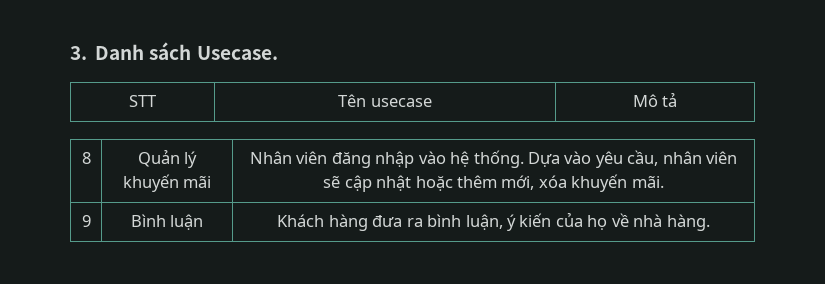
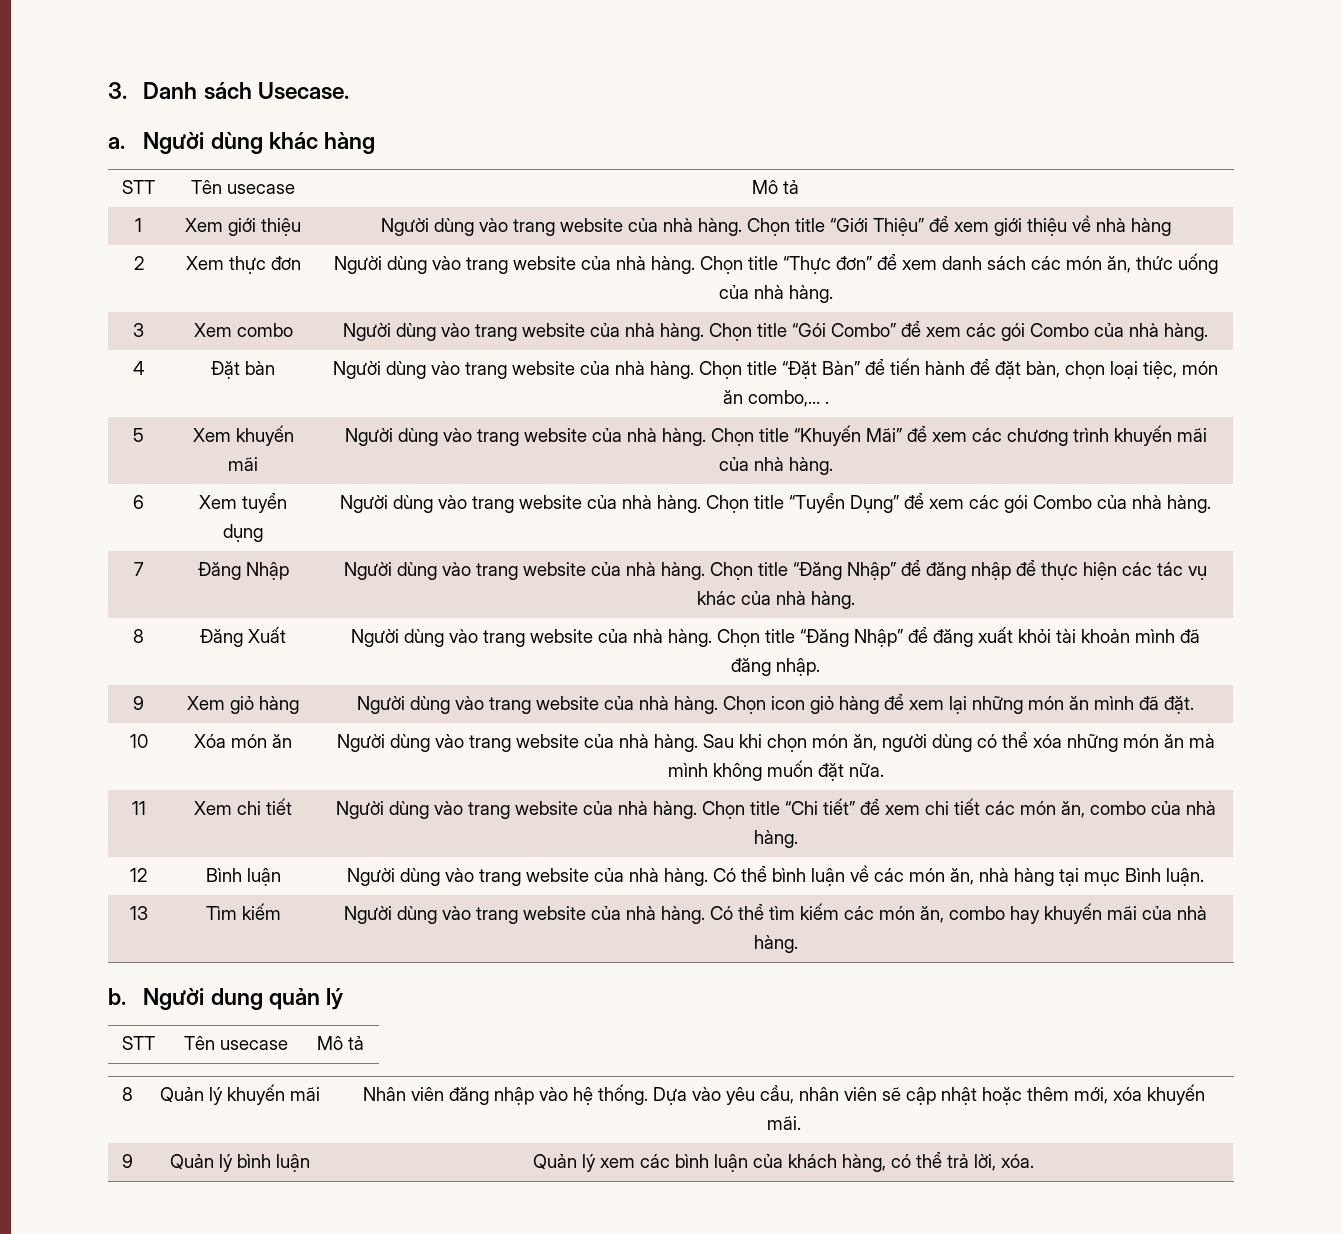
(278, 53) none -> [108,132,375,154] [122,180,155,194] [191,180,295,194] [752,180,799,194] [135,218,142,232] [185,218,301,236] [380,215,1171,236] [133,256,144,270] [185,256,301,274] [333,253,1218,274] [718,285,833,303] [133,323,144,337] [193,323,293,337] [343,320,1208,341] [133,361,144,375] [211,361,275,379] [333,358,1218,379] [722,390,829,407] [133,428,144,442] [192,425,294,446] [228,457,258,471] [344,425,1207,446] [718,457,833,475] [133,495,144,509] [199,492,287,513] [223,524,263,542] [340,492,1211,513] [133,562,144,576] [197,562,289,580] [344,559,1207,580] [696,591,855,609] [133,629,144,643] [200,627,286,647] [351,626,1200,647] [731,658,820,676] [133,696,144,710] [187,696,299,714] [357,693,1194,714] [129,734,148,748] [194,734,292,748] [336,731,1215,752] [667,760,884,781] [131,801,146,815] [194,798,292,815] [335,798,1216,819] [753,830,798,848] [130,868,147,882] [205,868,281,886] [347,865,1204,886] [129,906,148,920] [205,903,281,920] [344,903,1207,924] [753,935,798,953] [108,988,343,1010] // a. Người dùng khác hàng // STT | Tên usecase | Mô tả // 1 | Xem giới thiệu | Người dùng vào trang website của nhà hàng. Chọn title “Giới Thiệu” để xem giới thiệu về nhà hàng // 2 | Xem thực đơn | Người dùng vào trang website của nhà hàng. Chọn title “Thực đơn” để xem danh sách các món ăn, thức uống của nhà hàng. // 3 | Xem combo | Người dùng vào trang website của nhà hàng. Chọn title “Gói Combo” để xem các gói Combo của nhà hàng. // 4 | Đặt bàn | Người dùng vào trang website của nhà hàng. Chọn title “Đặt Bàn” để tiến hành để đặt bàn, chọn loại tiệc, món ăn combo,… . // 5 | Xem khuyến mãi | Người dùng vào trang website của nhà hàng. Chọn title “Khuyến Mãi” để xem các chương trình khuyến mãi của nhà hàng. // 6 | Xem tuyển dụng | Người dùng vào trang website của nhà hàng. Chọn title “Tuyển Dụng” để xem các gói Combo của nhà hàng. // 7 | Đăng Nhập | Người dùng vào trang website của nhà hàng. Chọn title “Đăng Nhập” để đăng nhập để thực hiện các tác vụ khác của nhà hàng. // 8 | Đăng Xuất | Người dùng vào trang website của nhà hàng. Chọn title “Đăng Nhập” để đăng xuất khỏi tài khoản mình đã đăng nhập. // 9 | Xem giỏ hàng | Người dùng vào trang website của nhà hàng. Chọn icon giỏ hàng để xem lại những món ăn mình đã đặt. // 10 | Xóa món ăn | Người dùng vào trang website của nhà hàng. Sau khi chọn món ăn, người dùng có thể xóa những món ăn mà mình không muốn đặt nữa. // 11 | Xem chi tiết | Người dùng vào trang website của nhà hàng. Chọn title “Chi tiết” để xem chi tiết các món ăn, combo của nhà hàng. // 12 | Bình luận | Người dùng vào trang website của nhà hàng. Có thể bình luận về các món ăn, nhà hàng tại mục Bình luận. // 13 | Tìm kiếm | Người dùng vào trang website của nhà hàng. Có thể tìm kiếm các món ăn, combo hay khuyến mãi của nhà hàng. // b. Người dung quản lý
[130,214,204,230] [277,212,710,231] Bình luận | Khách hàng đưa ra bình luận, ý kiến của họ về nhà hàng. -> [170,1154,310,1172] [533,1151,1034,1172] Quản lý bình luận | Quản lý xem các bình luận của khách hàng, có thể trả lời, xóa.

